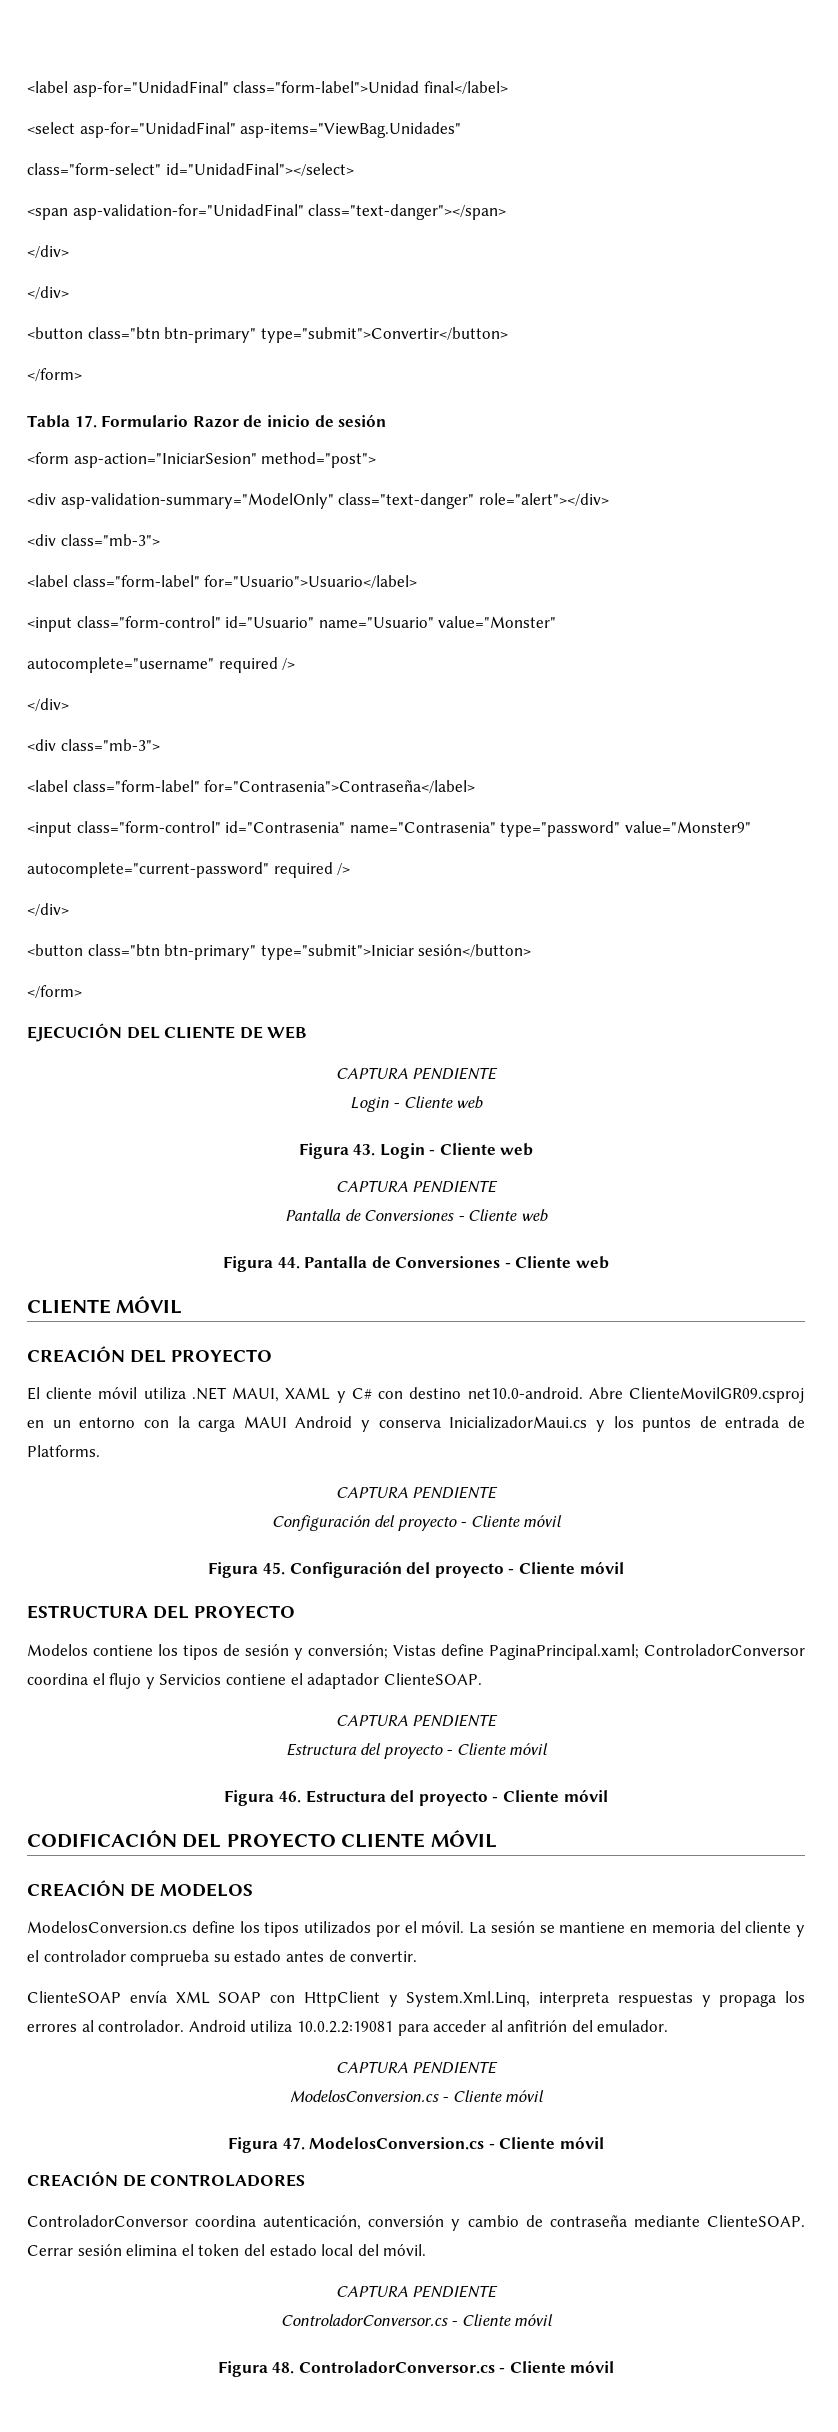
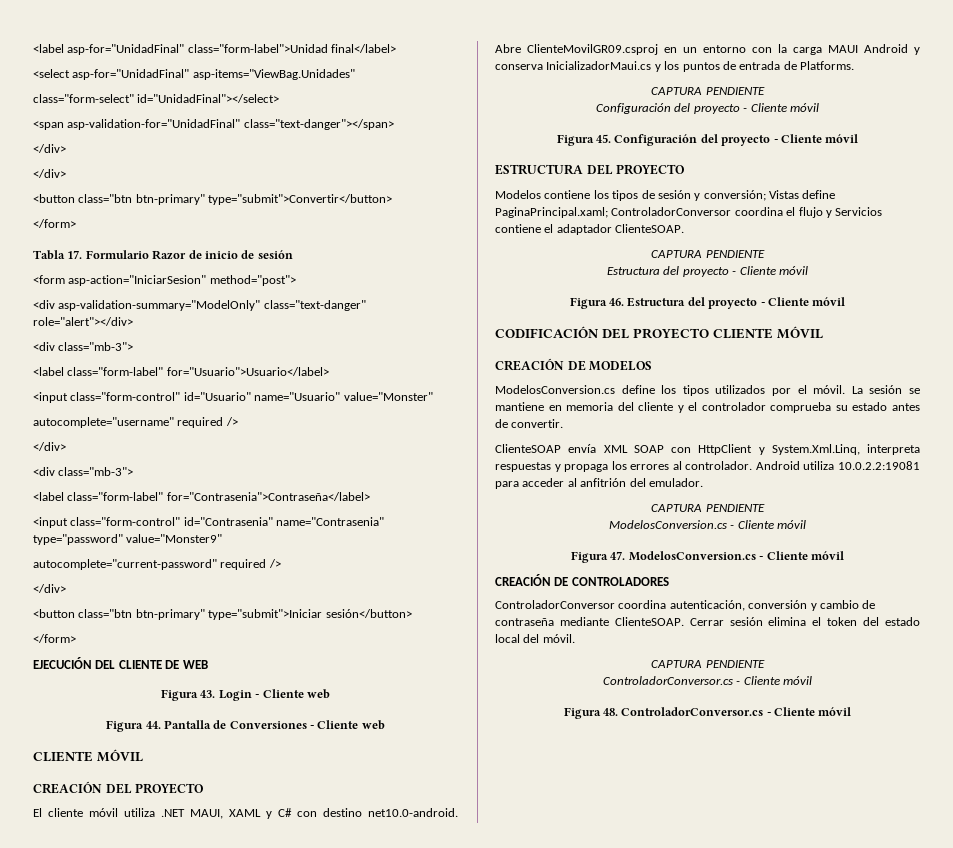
[335,1067,499,1080] [349,1096,484,1112] // CAPTURA PENDIENTE // Login - Cliente web -> (208, 664) none
[335,1180,499,1193] [285,1209,548,1222] // CAPTURA PENDIENTE // Pantalla de Conversiones - Cliente web -> (330, 694) none

